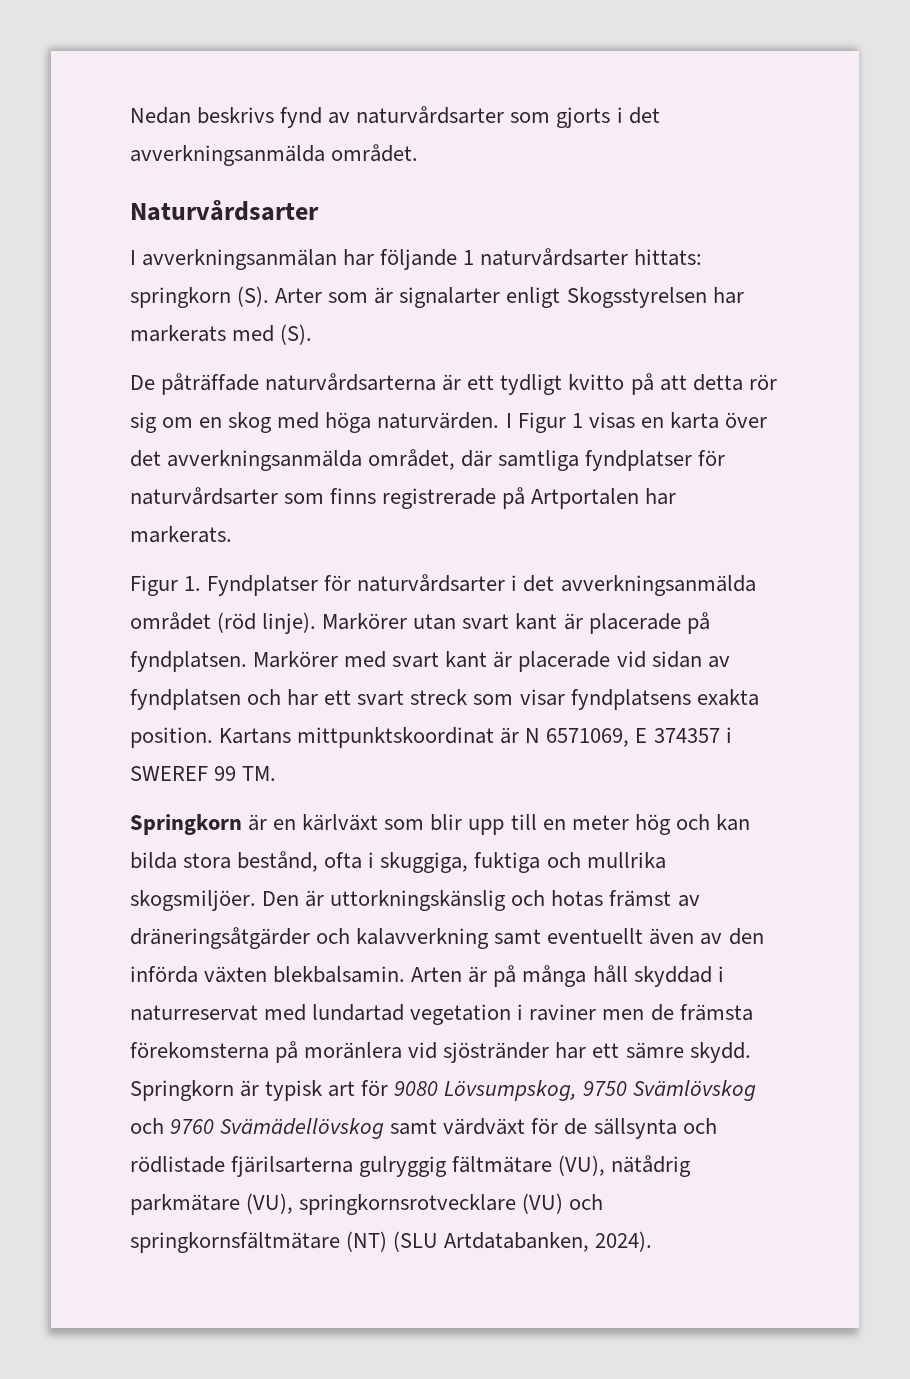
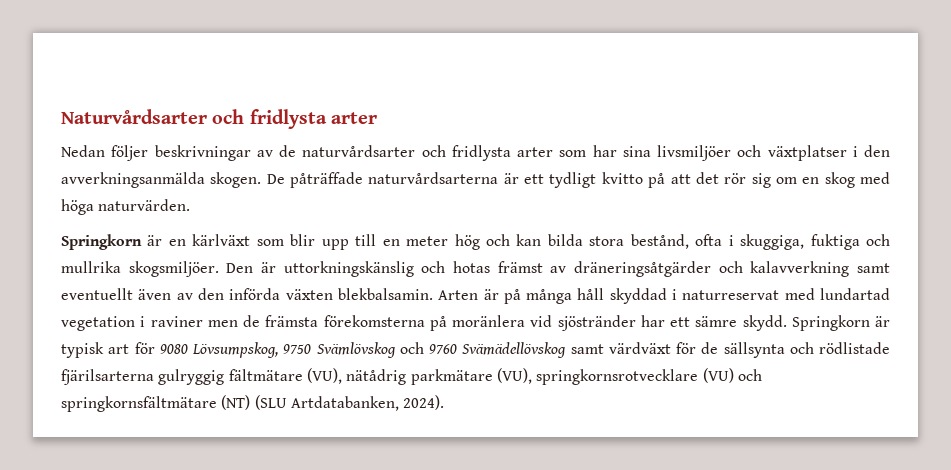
[130,106,660,128] [130,144,419,166] [130,200,319,221] [130,248,703,270] [130,286,744,308] [130,324,313,345] Nedan beskrivs fynd av naturvårdsarter som gjorts i det avverkningsanmälda området. // Naturvårdsarter // I avverkningsanmälan har följande 1 naturvårdsarter hittats: springkorn (S). Arter som är signalarter enligt Skogsstyrelsen har markerats med (S). // -> [61,109,378,129] [61,145,890,161] [61,172,262,188] Naturvårdsarter och fridlysta arter // Nedan följer beskrivningar av de naturvårdsarter och fridlysta arter som har sina livsmiljöer och växtplatser i den avverkningsanmälda skogen.
[692,374,743,391] detta -> [695,172,719,184] det
[505,412,767,433] [130,449,726,471] [130,487,677,509] [130,526,232,543] [130,574,756,596] [130,612,710,634] [130,651,730,672] [130,689,759,710] [130,727,732,748] [130,766,277,781] I Figur 1 visas en karta över det avverkningsanmälda området, där samtliga fyndplatser för naturvårdsarter som finns registrerade på Artportalen har markerats. // Figur 1. Fyndplatser för naturvårdsarter i det avverkningsanmälda området (röd linje). Markörer utan svart kant är placerade på fyndplatsen. Markörer med svart kant är placerade vid sidan av fyndplatsen och har ett svart streck som visar fyndplatsens exakta position. Kartans mittpunktskoordinat är N 6571069, E 374357 i SWEREF 99 TM. -> (191, 205) none

